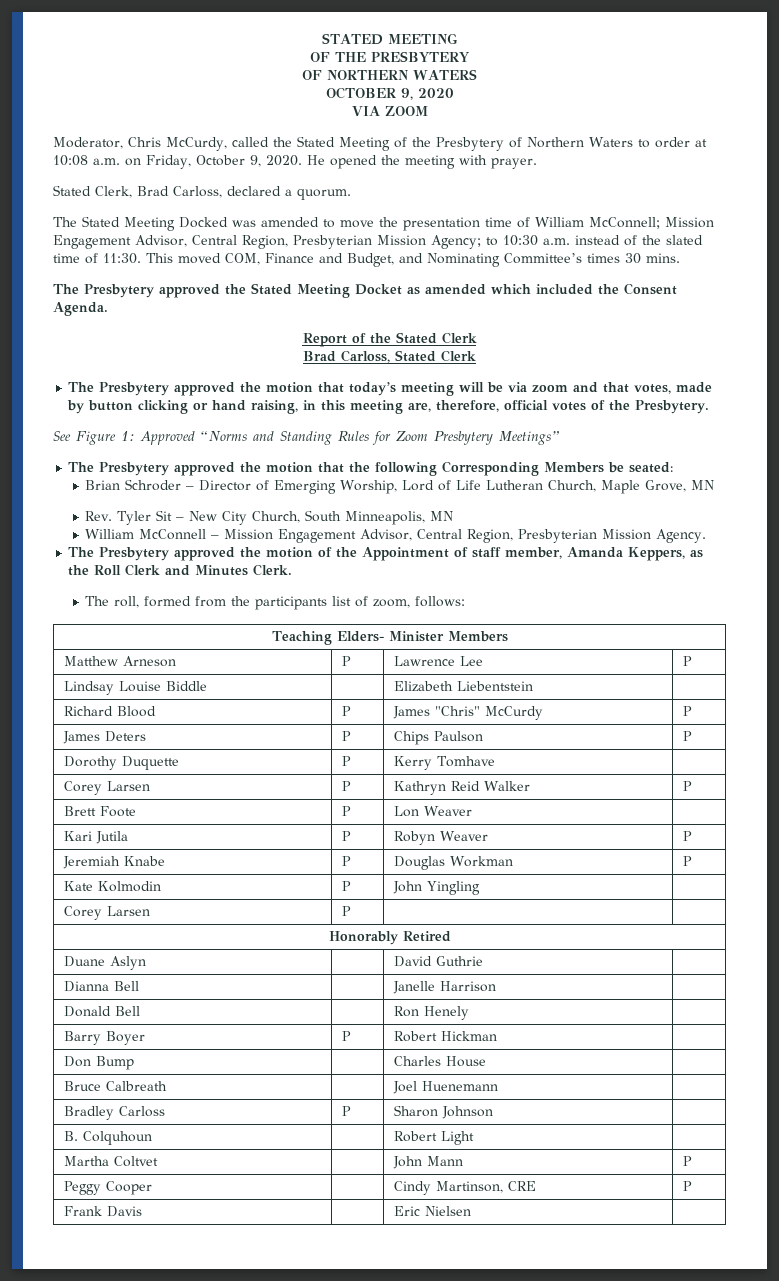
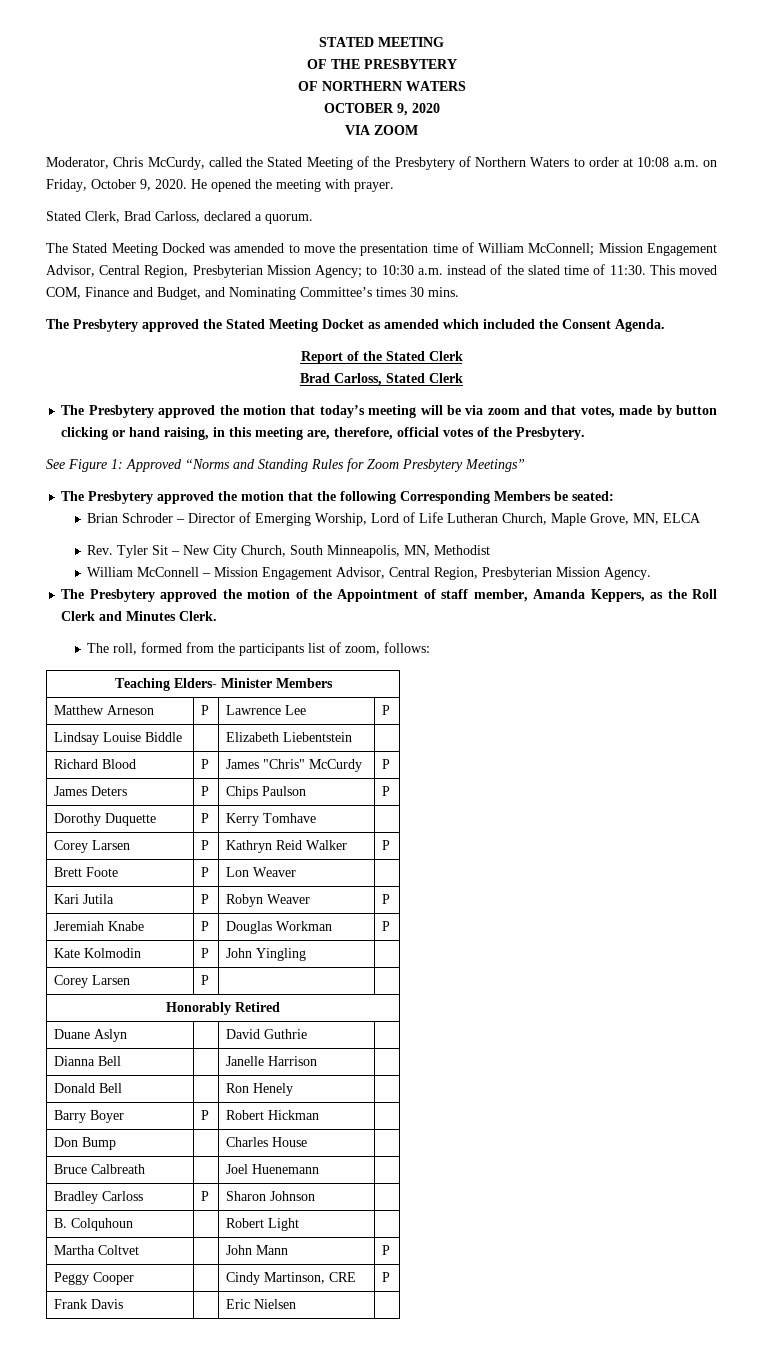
[691,480,715,490] MN -> [633,513,702,525] MN, ELCA
[430,511,454,521] MN -> [404,545,491,557] MN, Methodist

